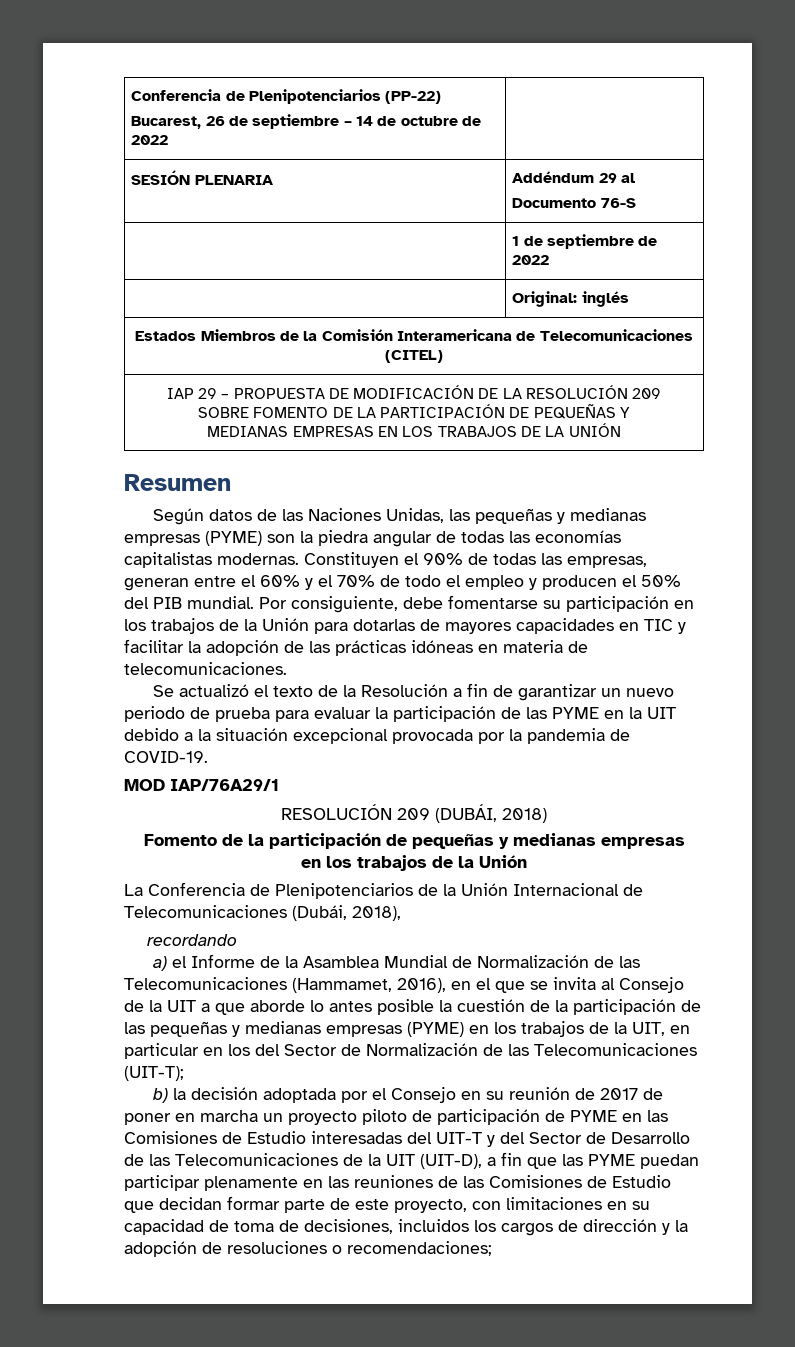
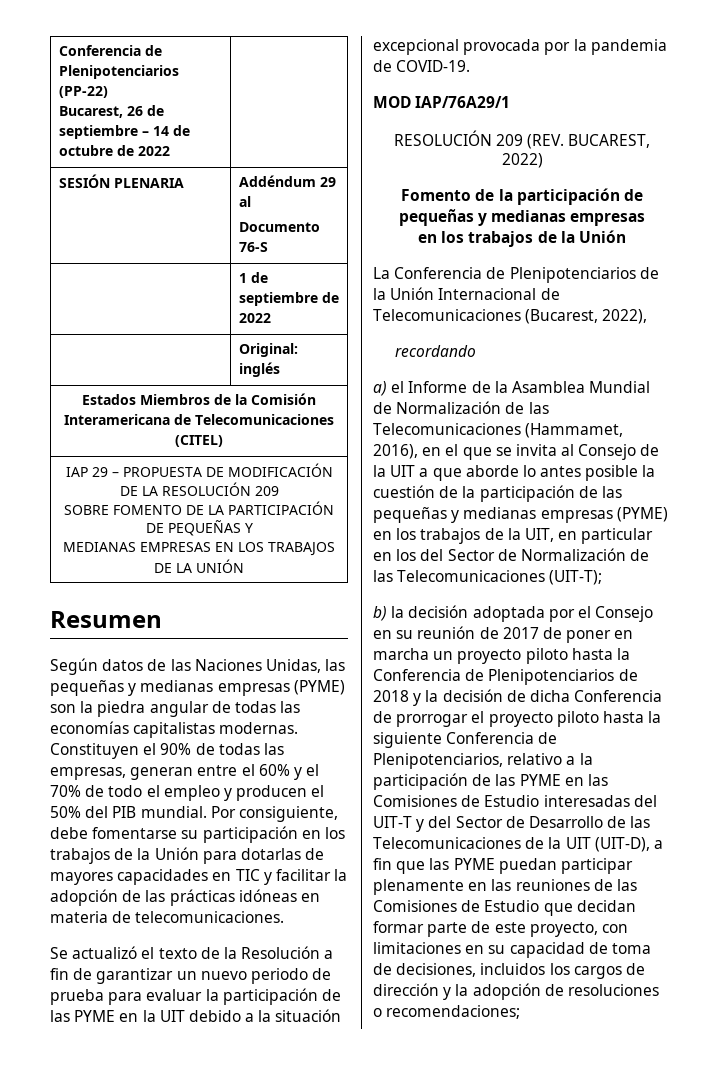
[435,804,547,823] (DUBÁI, 2018) -> [527,134,651,149] [501,153,543,168] (REV. BUCAREST, 2022)
[292,905,401,921] (Dubái, 2018), -> [525,309,648,324] (Bucarest, 2022),
[412,1109,565,1125] de participación de -> [571,648,630,660] [373,669,638,685] [373,689,663,706] [373,711,662,727] [373,732,558,748] [373,753,593,769] [373,773,516,790] hasta la Conferencia de Plenipotenciarios de 2018 y la decisión de dicha Conferencia de prorrogar el proyecto piloto hasta la siguiente Conferencia de Plenipotenciarios, relativo a la participación de las

